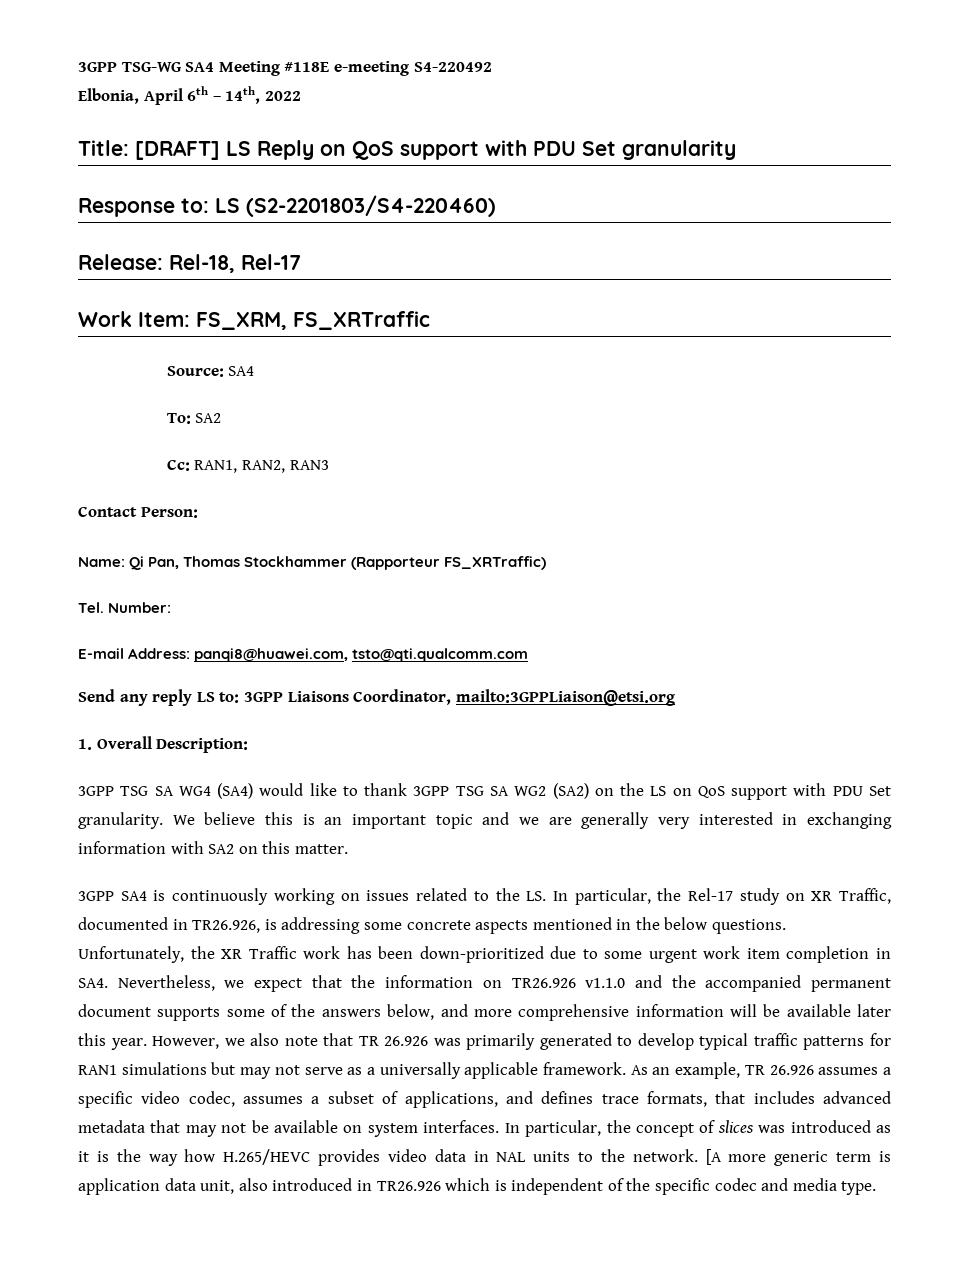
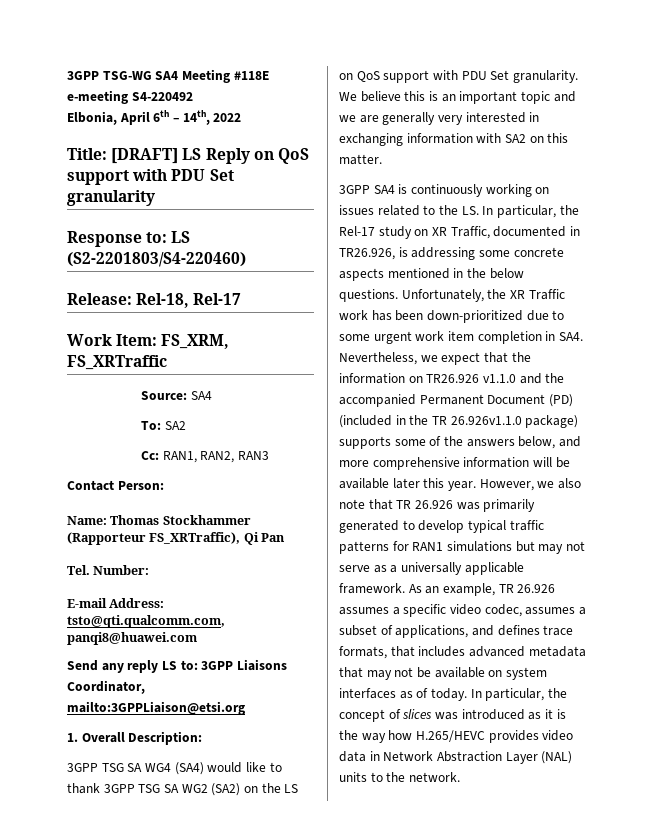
[129,556,180,570] Qi Pan, -> (107, 520) none
[444,556,547,570] FS_XRTraffic) -> [149,532,286,545] FS_XRTraffic), Qi Pan
[194,648,529,662] panqi8@huawei.com, tsto@qti.qualcomm.com -> [67,615,225,628] [67,632,197,645] tsto@qti.qualcomm.com, panqi8@huawei.com
[811,978,891,992] [78,1004,151,1017] permanent document -> [419,394,573,407] [339,415,579,428] Permanent Document (PD) (included in the TR 26.926v1.1.0 package)
[423,1120,500,1133] interfaces. -> [339,688,467,701] interfaces as of today.
[496,1149,892,1166] [78,1178,877,1195] NAL units to the network. [A more generic term is application data unit, also introduced in TR26.926 which is independent of the specific codec and media type. -> [383,751,573,764] [339,772,460,782] Network Abstraction Layer (NAL) units to the network.

